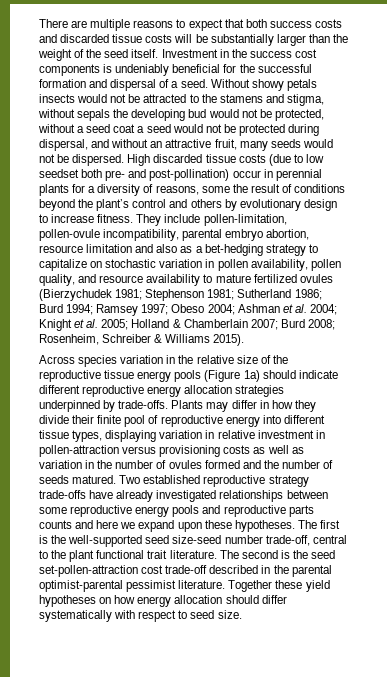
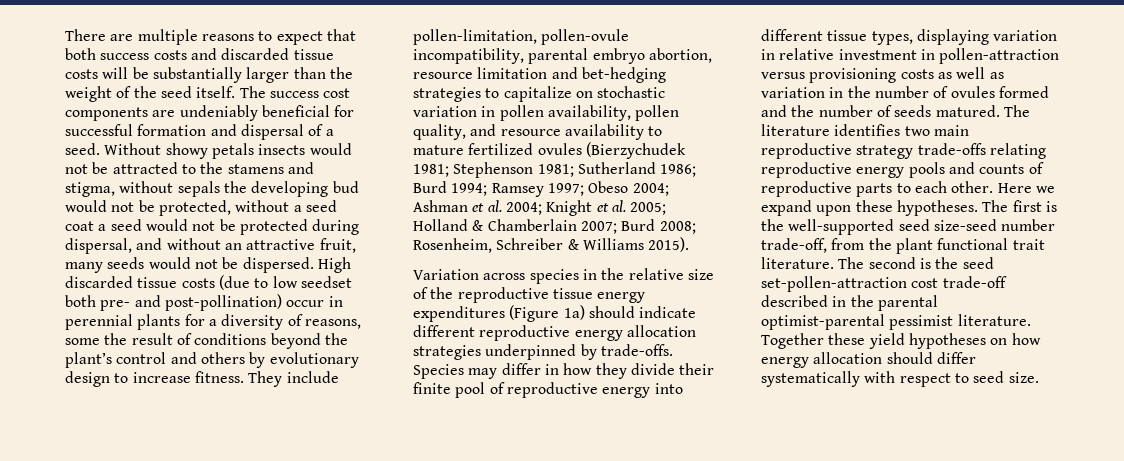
[161,49,247,58] Investment in the -> [239,86,266,98] The
[103,64,113,73] is -> [152,110,176,117] are
[239,64,255,73] the -> (355, 111) none
[156,244,306,256] also as a bet-hedging strategy -> [581,67,666,83] [413,87,481,102] bet-hedging strategies
[39,355,164,367] Across species variation -> [413,269,579,284] Variation across species
[174,370,202,382] pools -> [413,306,505,322] expenditures
[171,400,204,409] Plants -> [413,364,464,379] Species
[119,475,309,487] [39,490,328,502] [39,505,314,517] [39,520,119,529] Two established reproductive strategy trade-offs have already investigated relationships between some reproductive energy pools and reproductive parts counts and here -> [1003,105,1030,117] [761,124,969,136] [761,143,1046,159] [761,162,1044,178] [761,181,1032,197] The literature identifies two main reproductive strategy trade-offs relating reproductive energy pools and counts of reproductive parts to each other. Here
[312,535,347,544] [39,550,48,559] central to -> [831,238,865,250] from

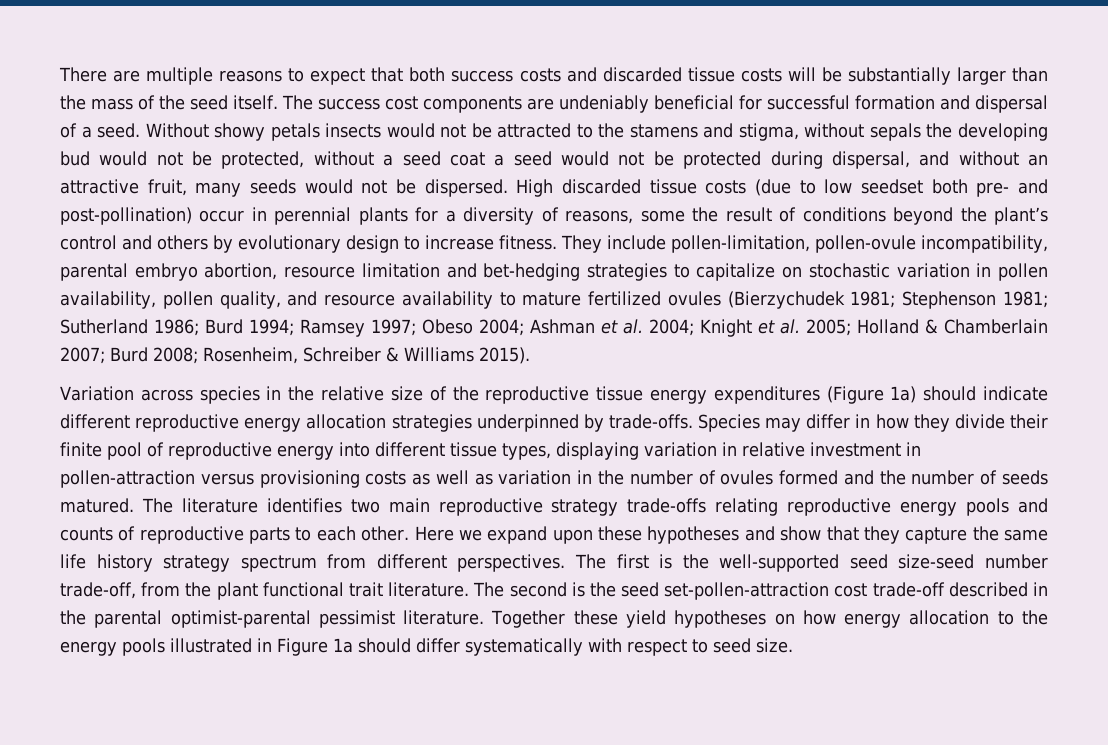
[65,86,112,102] weight -> [91,98,134,110] mass
[896,200,978,216] hypotheses. -> [647,526,1048,544] [60,554,566,572] hypotheses and show that they capture the same life history strategy spectrum from different perspectives.
(883, 358) none -> [997,610,1048,625] [60,638,353,656] to the energy pools illustrated in Figure 1a

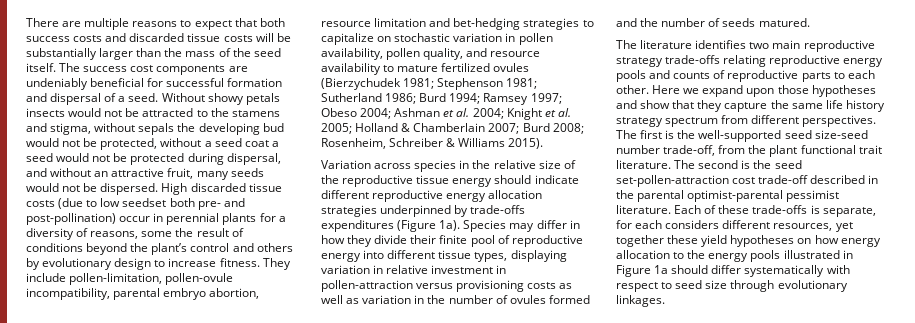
[713,386,917,404] expenditures (Figure 1a) -> (493, 182) none
[608,414,693,429] trade-offs. -> [470,205,526,214] [321,220,461,232] trade-offs expenditures (Figure 1a).
(134, 505) none -> (810, 22) //
[598,526,643,541] these -> [777,85,809,94] those
[491,610,566,628] Together -> [674,205,876,217] [616,220,853,232] [616,235,664,247] Each of these trade-offs is separate, for each considers different resources, yet together
[755,638,793,653] size. -> [705,280,848,292] [616,295,665,307] size through evolutionary linkages.

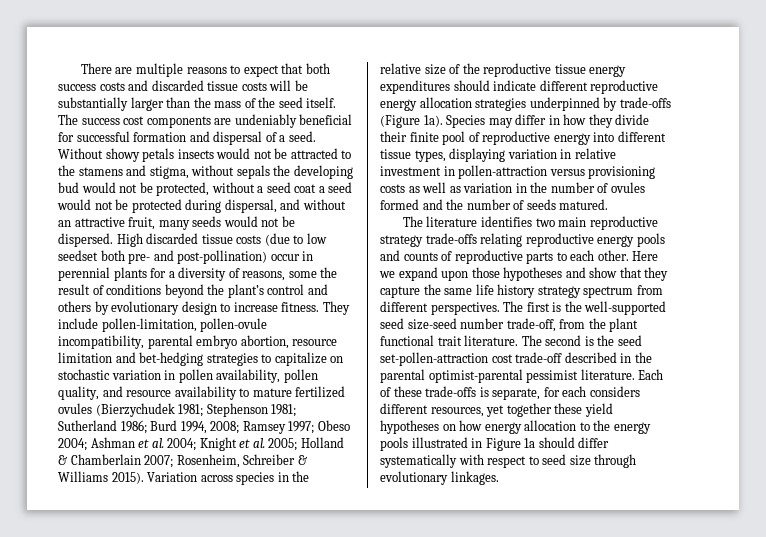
[449,93,481,104] 1994; -> [180,421,240,434] 1994, 2008;
[522,123,584,134] Burd 2008; -> (174, 461) none
(544, 143) // -> (144, 478) none
(493, 182) none -> [380,80,450,94] expenditures
[321,220,394,232] expenditures -> (671, 102) none

